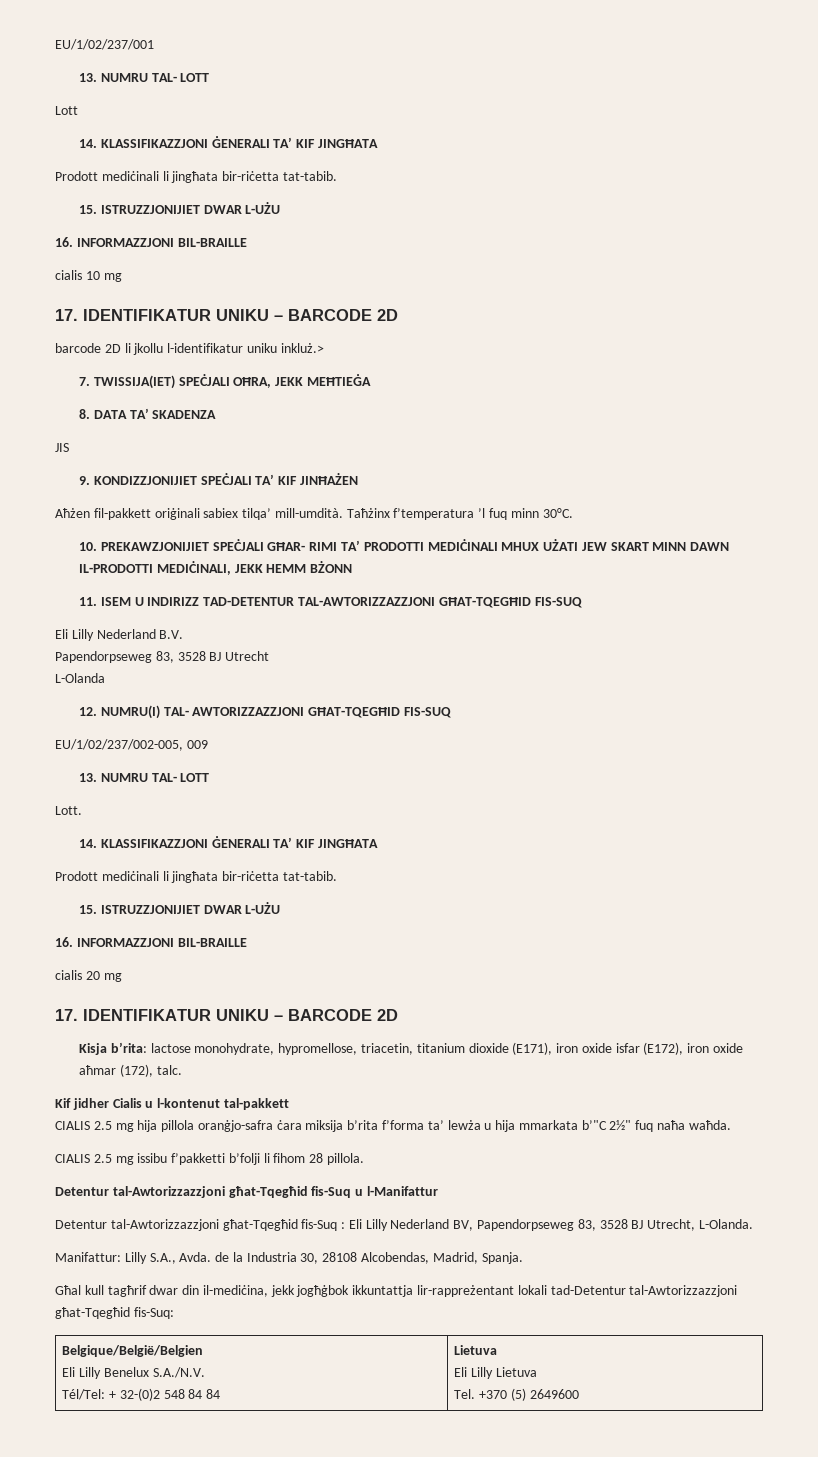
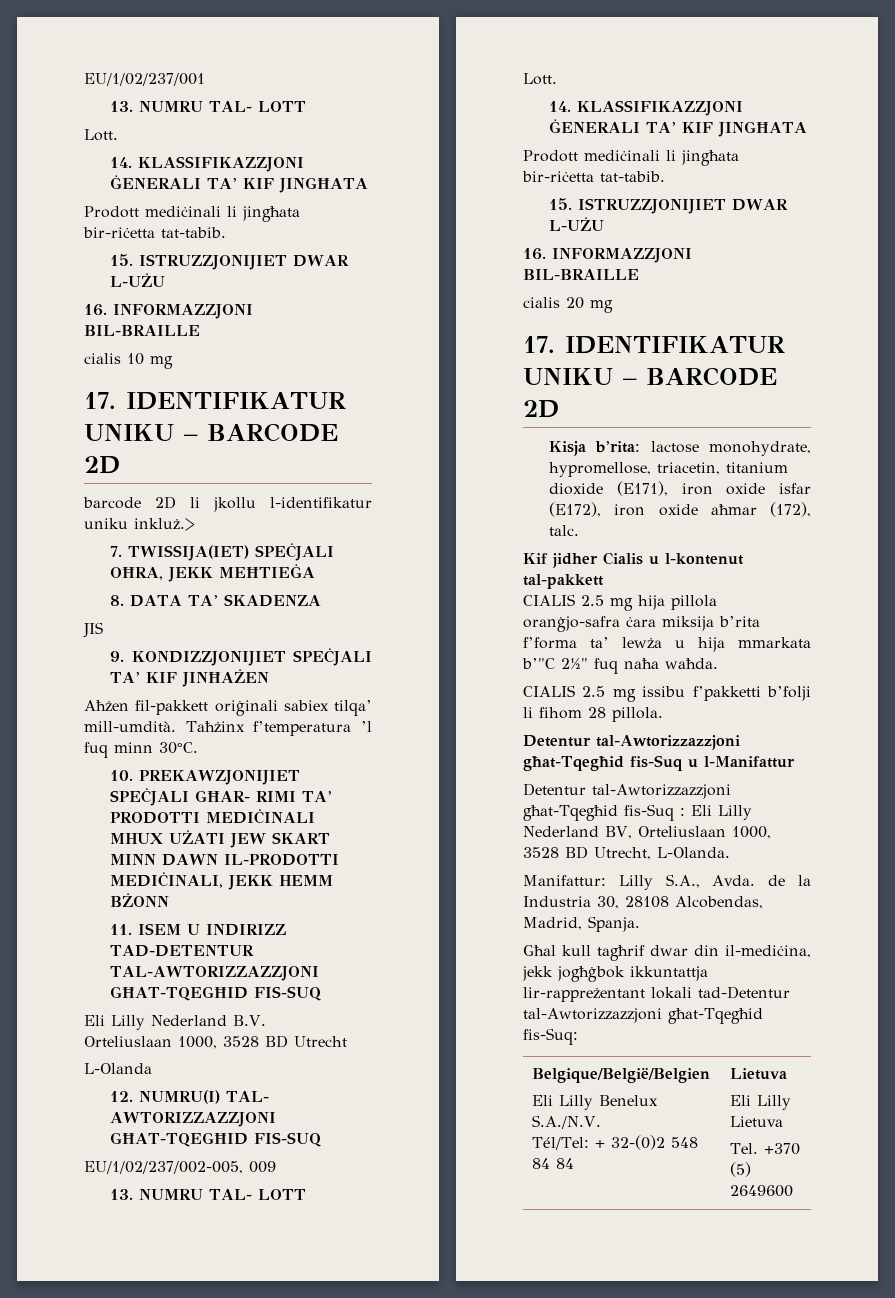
[55,106,78,115] Lott -> [84,129,118,141] Lott.
[55,651,222,663] Papendorpseweg 83, 3528 BJ -> [84,1035,288,1049] Orteliuslaan 1000, 3528 BD
[477,1219,644,1231] Papendorpseweg 83, 3528 BJ -> [637,826,771,839] [523,846,588,859] Orteliuslaan 1000, 3528 BD

